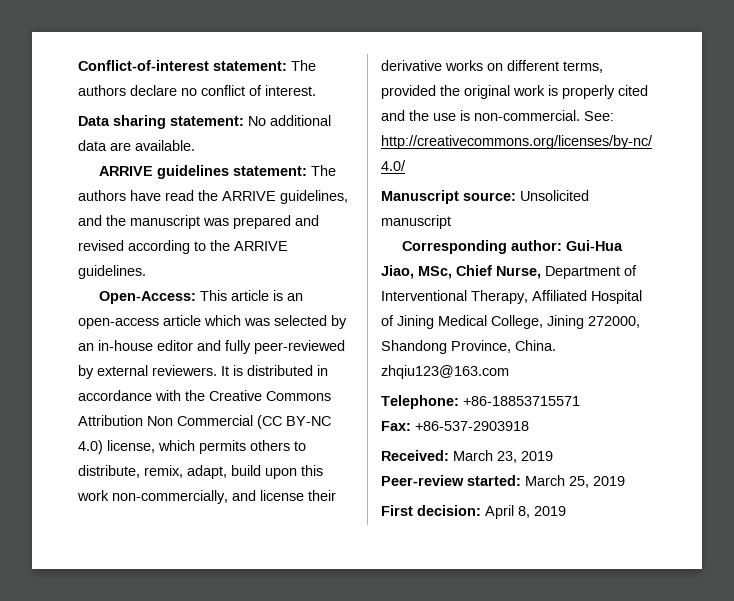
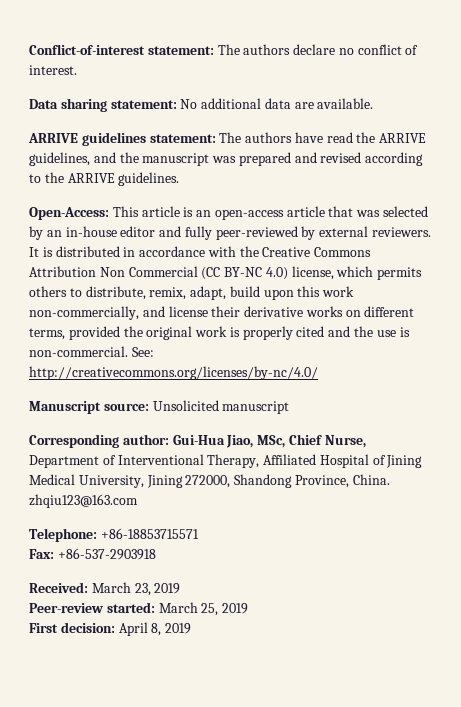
[204,315,241,326] which -> [328,206,354,217] that
[491,315,543,329] College, -> [78,475,144,488] University,

